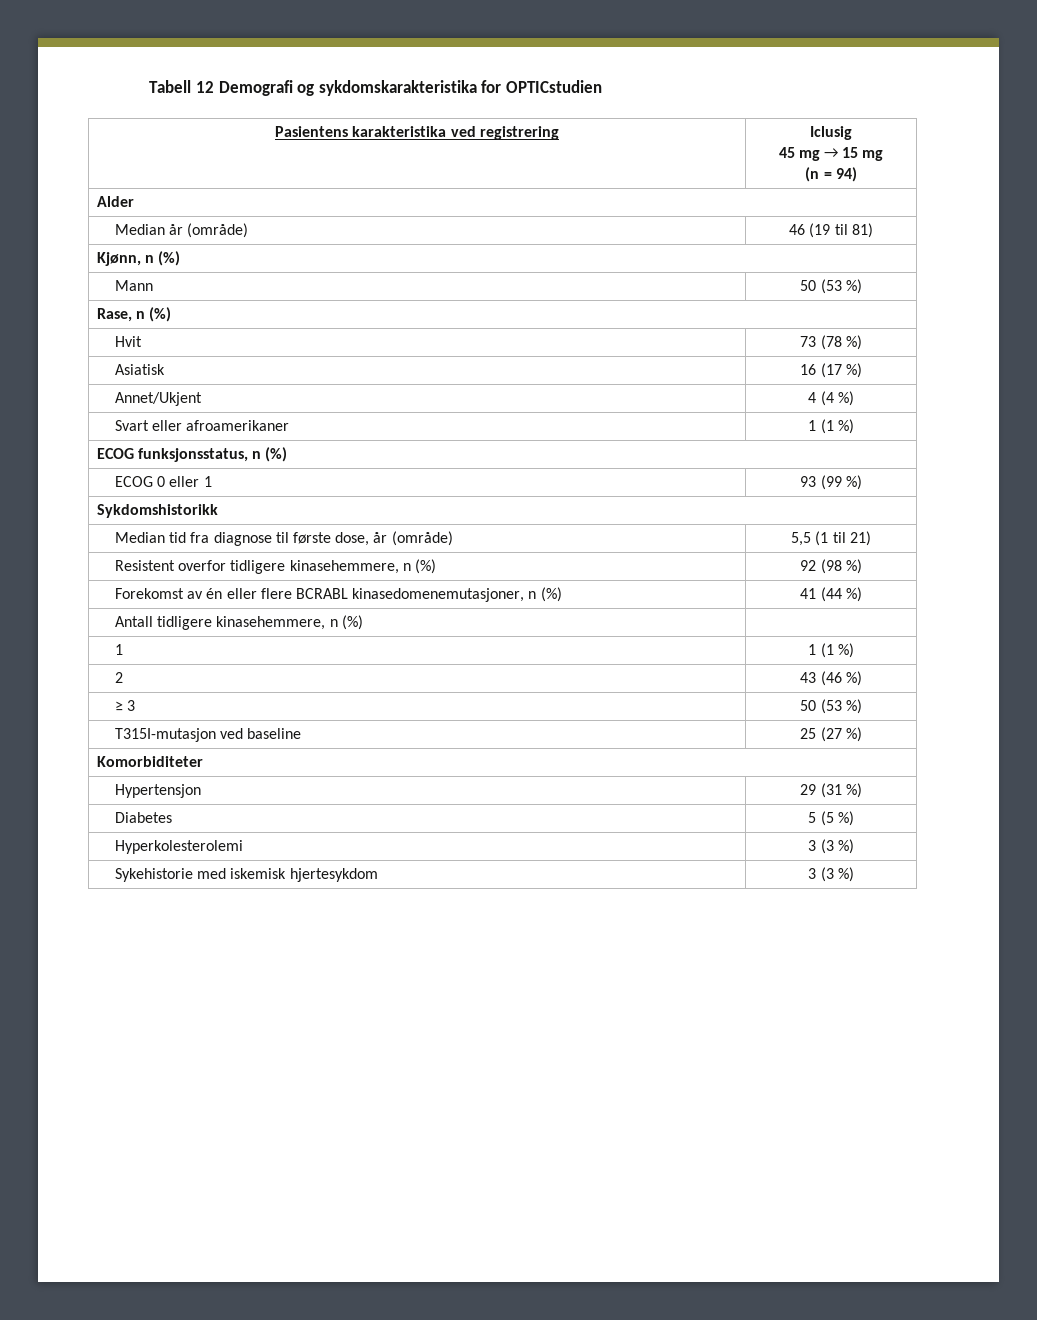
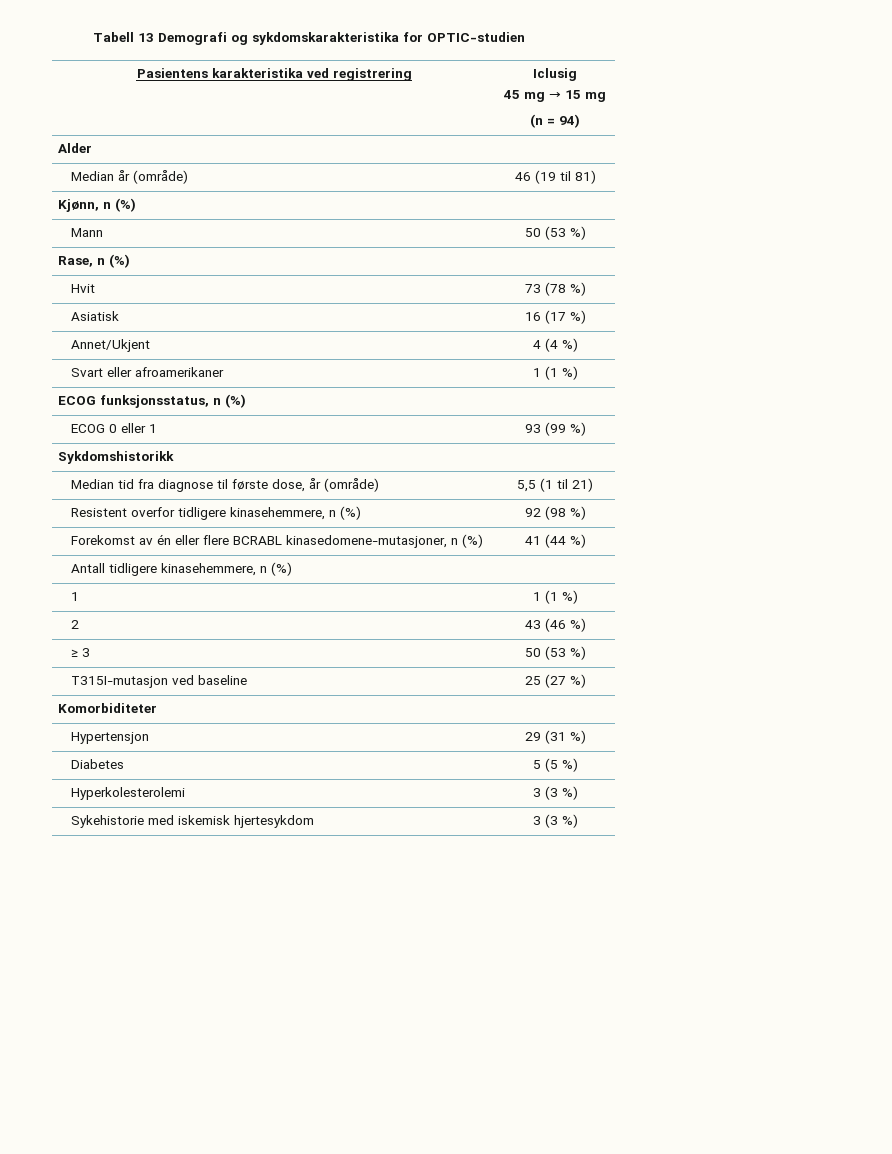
[196,81,215,93] 12 -> [137,33,154,42] 13
[506,80,603,93] OPTICstudien -> [426,32,525,42] OPTIC-studien
[352,588,525,602] kinasedomenemutasjoner, -> [285,535,447,548] kinasedomene-mutasjoner,

